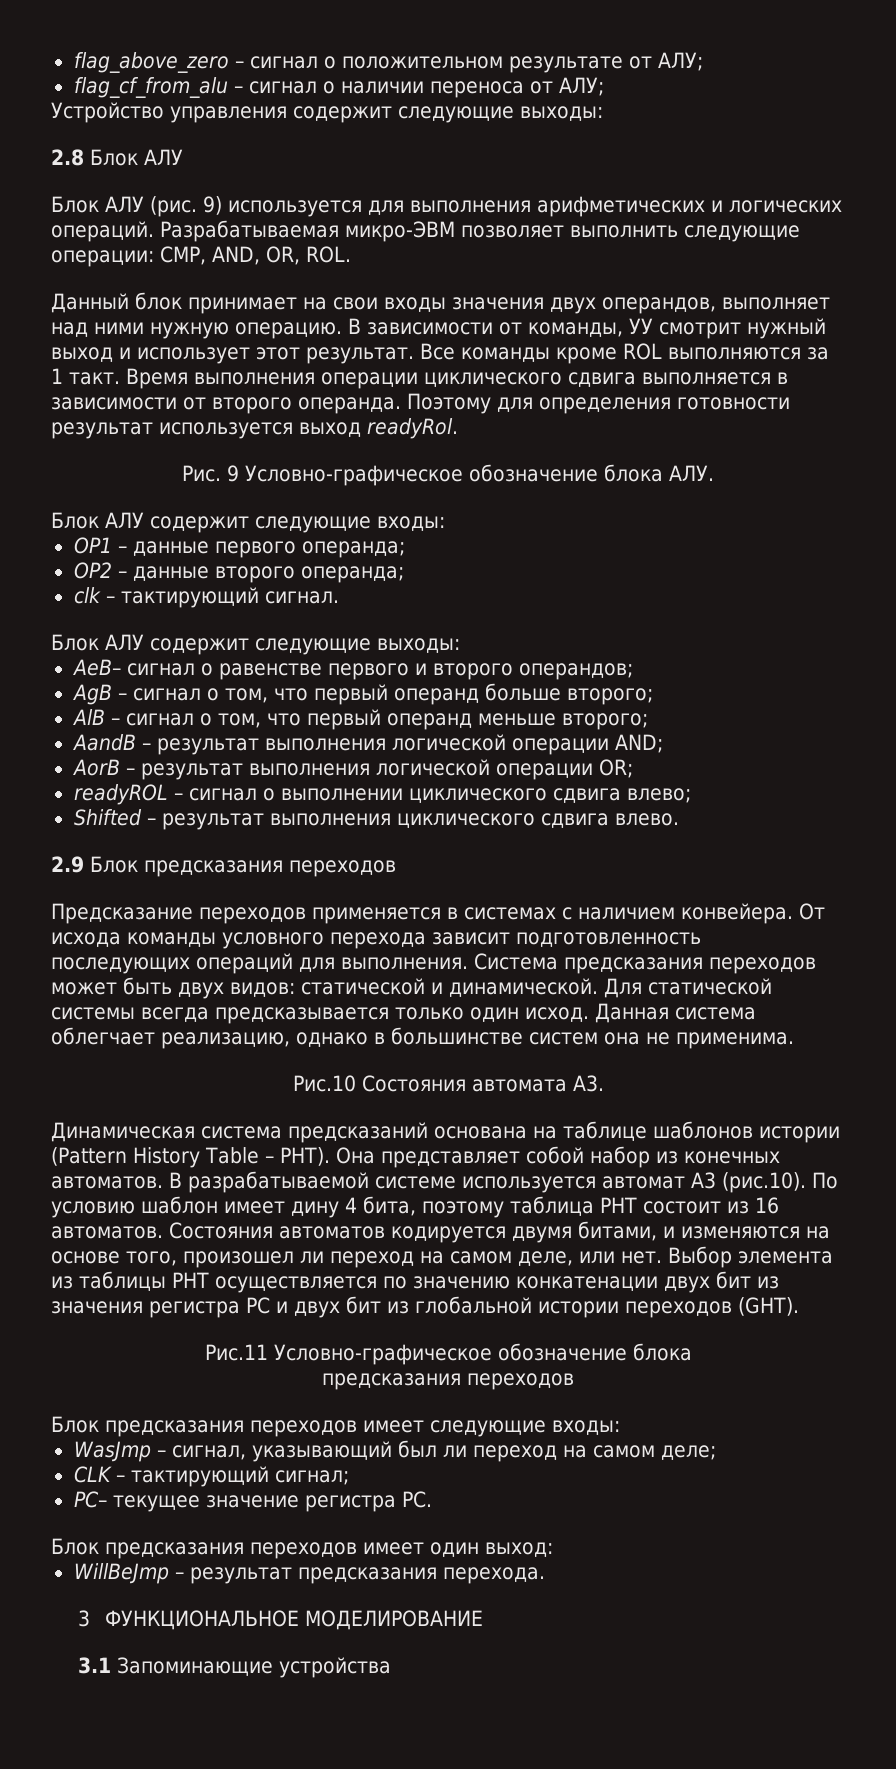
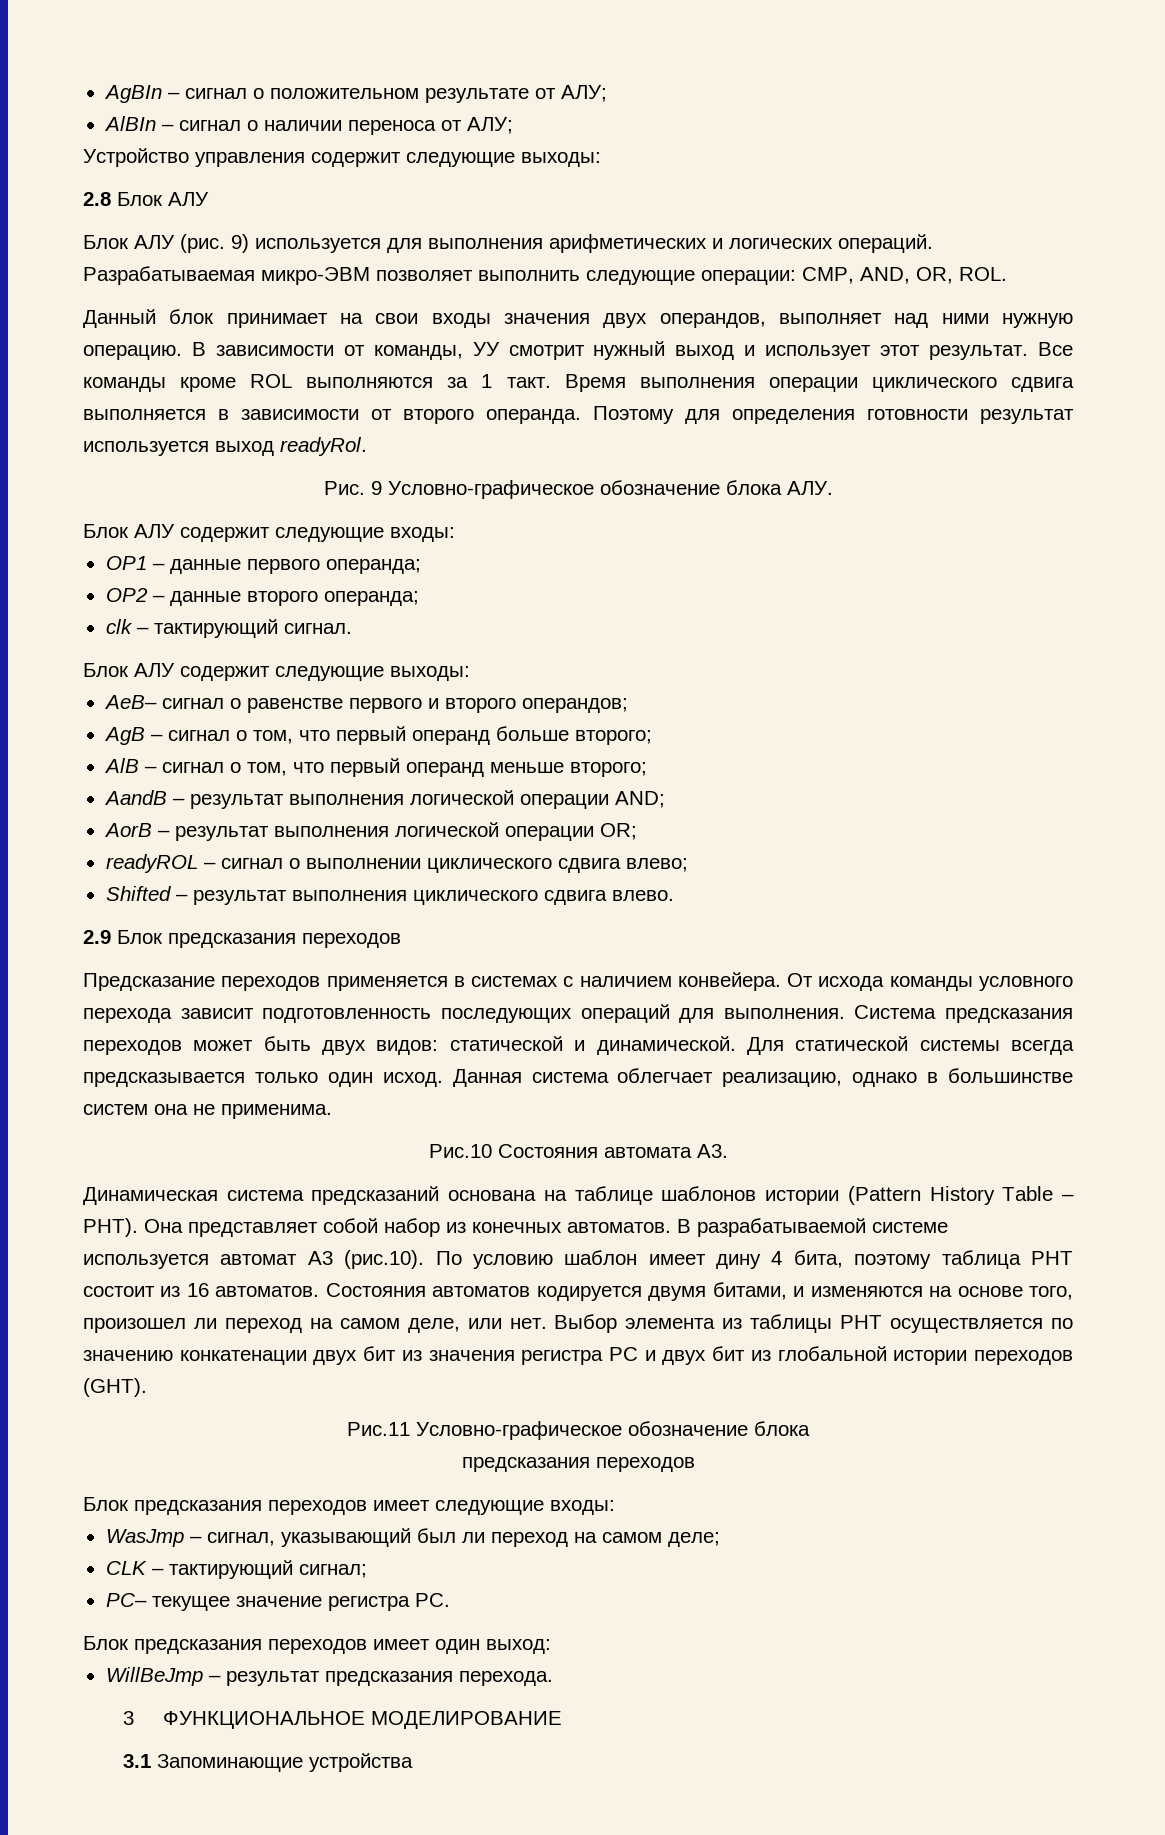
[73,52,229,73] flag_above_zero -> [103,85,162,103] AgBIn
[73,77,228,98] flag_cf_from_alu -> [103,116,156,131] AlBIn

